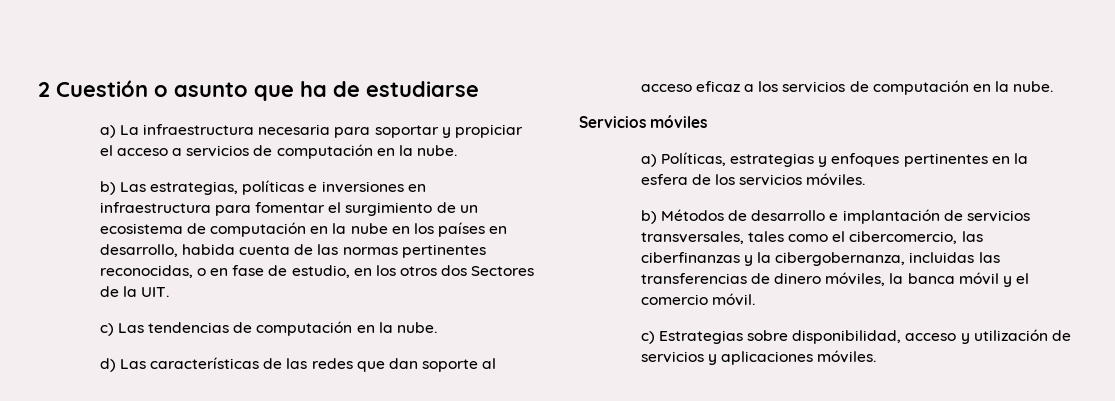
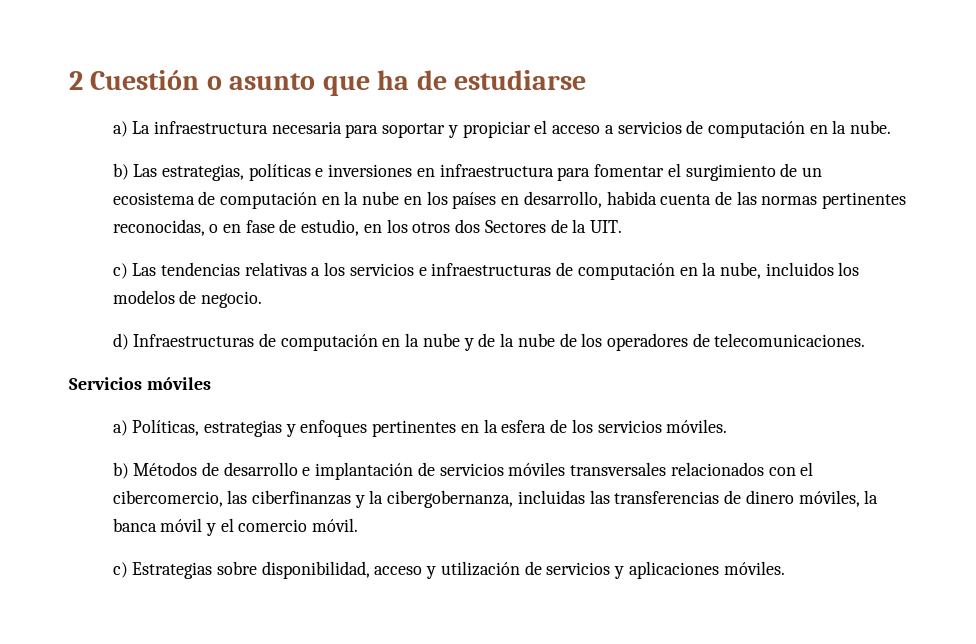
[233,321,437,336] [99,357,497,372] [640,80,1054,95] de computación en la nube. // d) Las características de las redes que dan soporte al acceso eficaz a los servicios de computación en la nube. -> [244,262,860,280] [112,290,263,308] [112,333,866,351] relativas a los servicios e infraestructuras de computación en la nube, incluidos los modelos de negocio. // d) Infraestructuras de computación en la nube y de la nube de los operadores de telecomunicaciones.
[640,231,828,244] transversales, tales como -> [508,462,796,476] móviles transversales relacionados con

